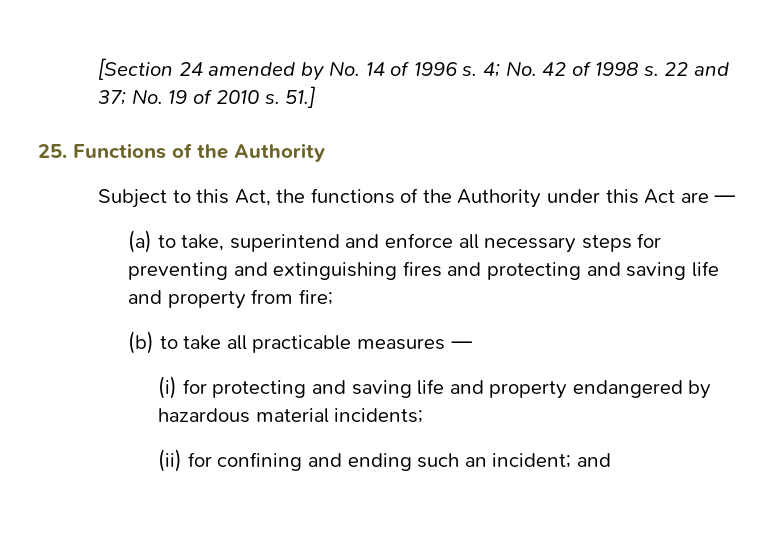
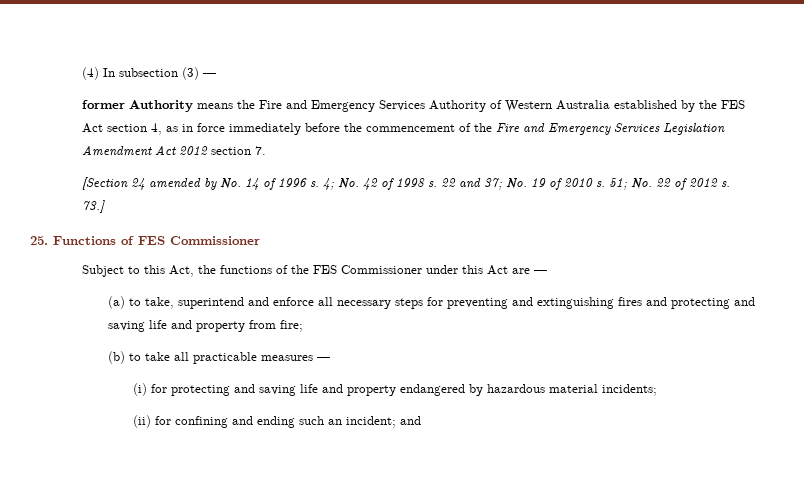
(98, 69) none -> [81,67,216,80] [81,100,745,112] [81,123,725,135] [81,145,266,156] (4) In subsection (3) — // former Authority means the Fire and Emergency Services Authority of Western Australia established by the FES Act section 4, as in force immediately before the commencement of the Fire and Emergency Services Legislation Amendment Act 2012 section 7. //
[285,86,317,108] 51.] -> [608,178,730,190] [81,200,105,213] 51; No. 22 of 2012 s. 73.]
[197,143,325,162] the Authority -> [138,236,260,245] FES Commissioner
[457,189,542,208] Authority -> [312,265,422,274] FES Commissioner

